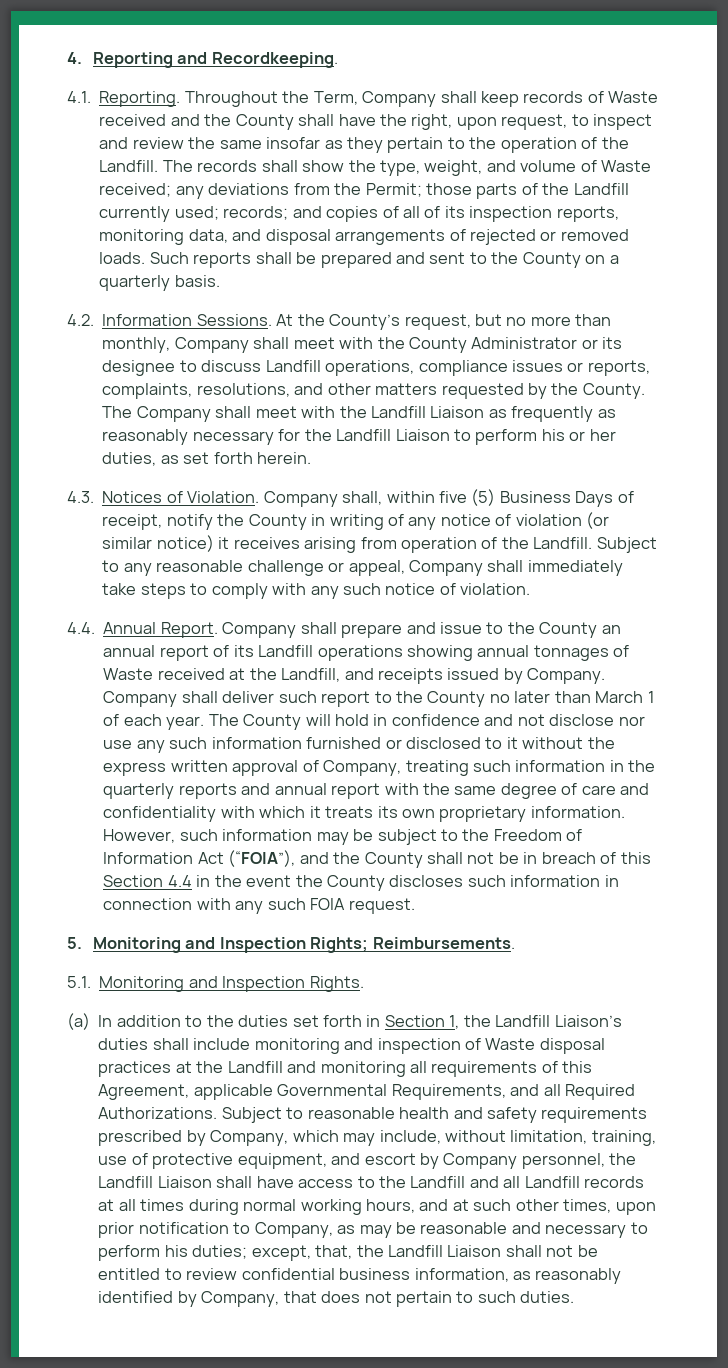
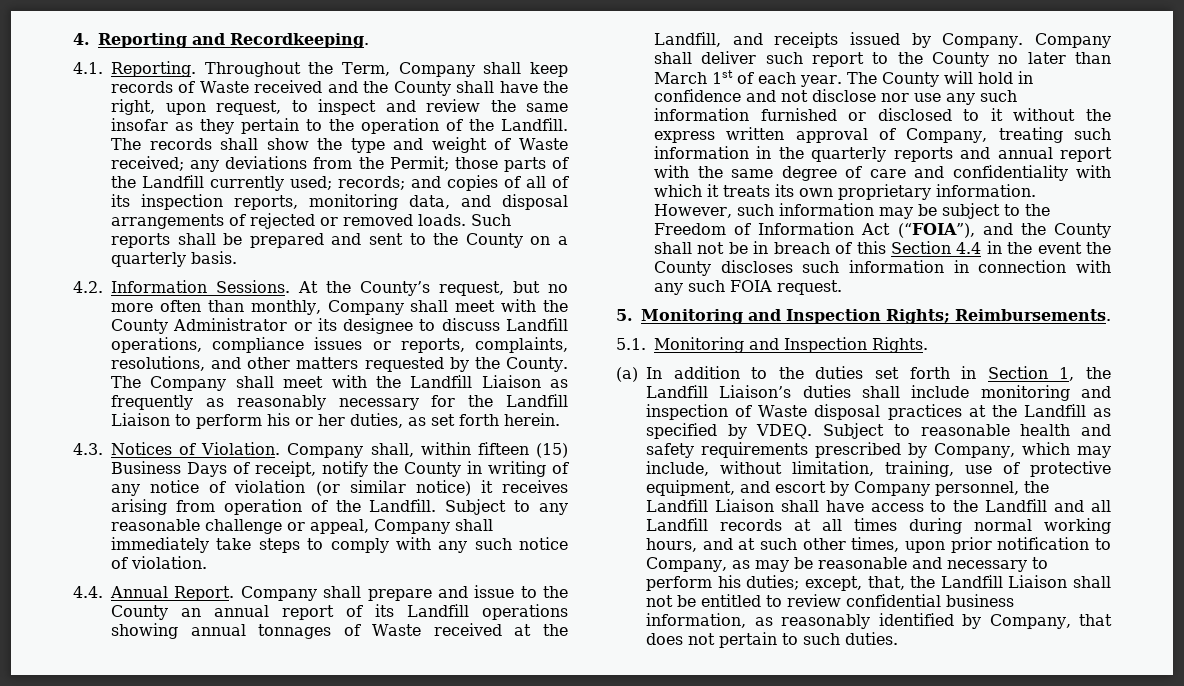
[379,160,577,176] type, weight, and volume -> [350,137,487,153] type and weight
(571, 321) none -> [159,300,201,312] often
[438,489,496,506] five (5) -> [477,442,569,458] fifteen (15)
[647,691,654,703] 1 -> [712,70,733,84] 1st
[287,1061,593,1077] [98,1084,635,1100] [98,1107,218,1119] and monitoring all requirements of this Agreement, applicable Governmental Requirements, and all Required Authorizations. -> [1093,408,1111,417] [646,423,813,439] as specified by VDEQ.

